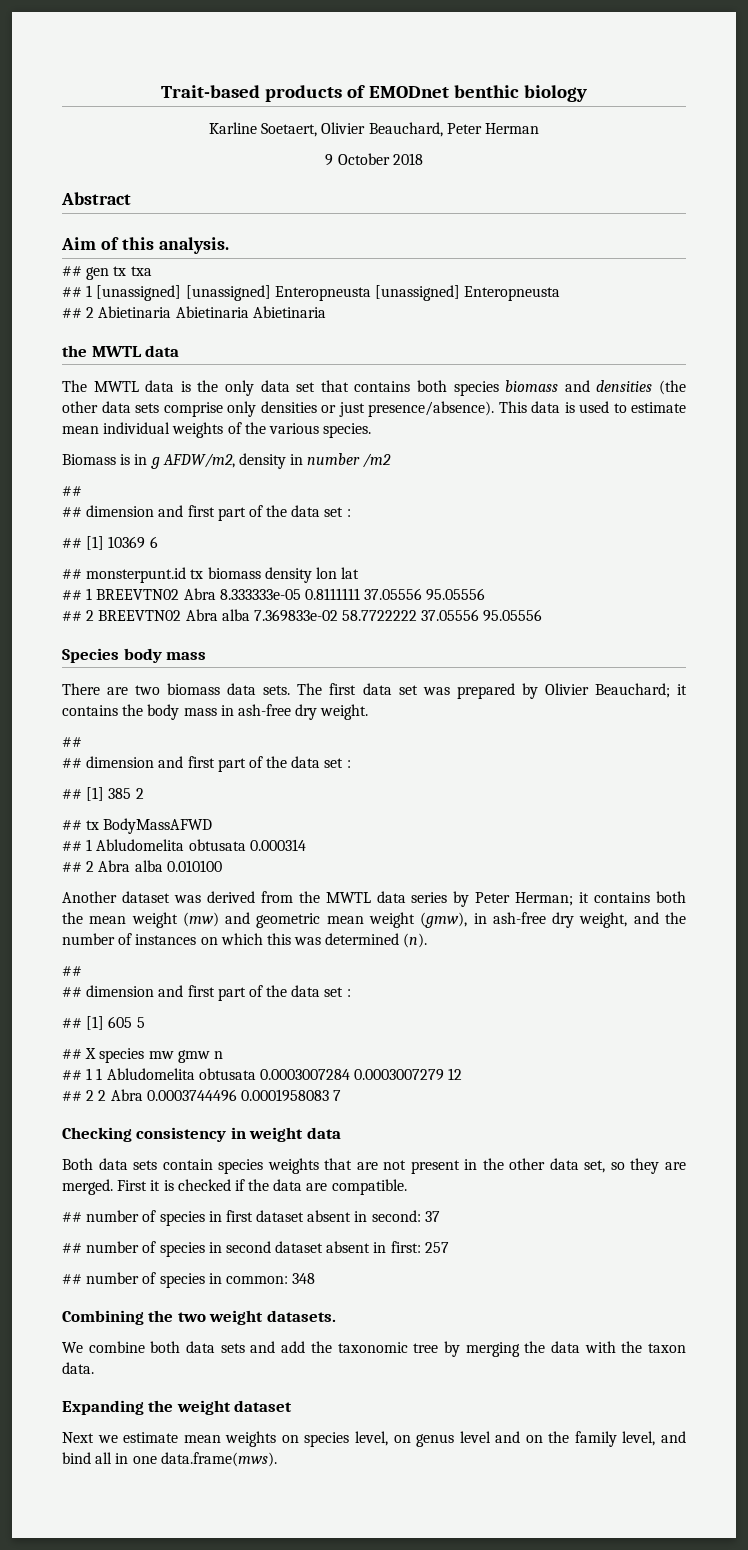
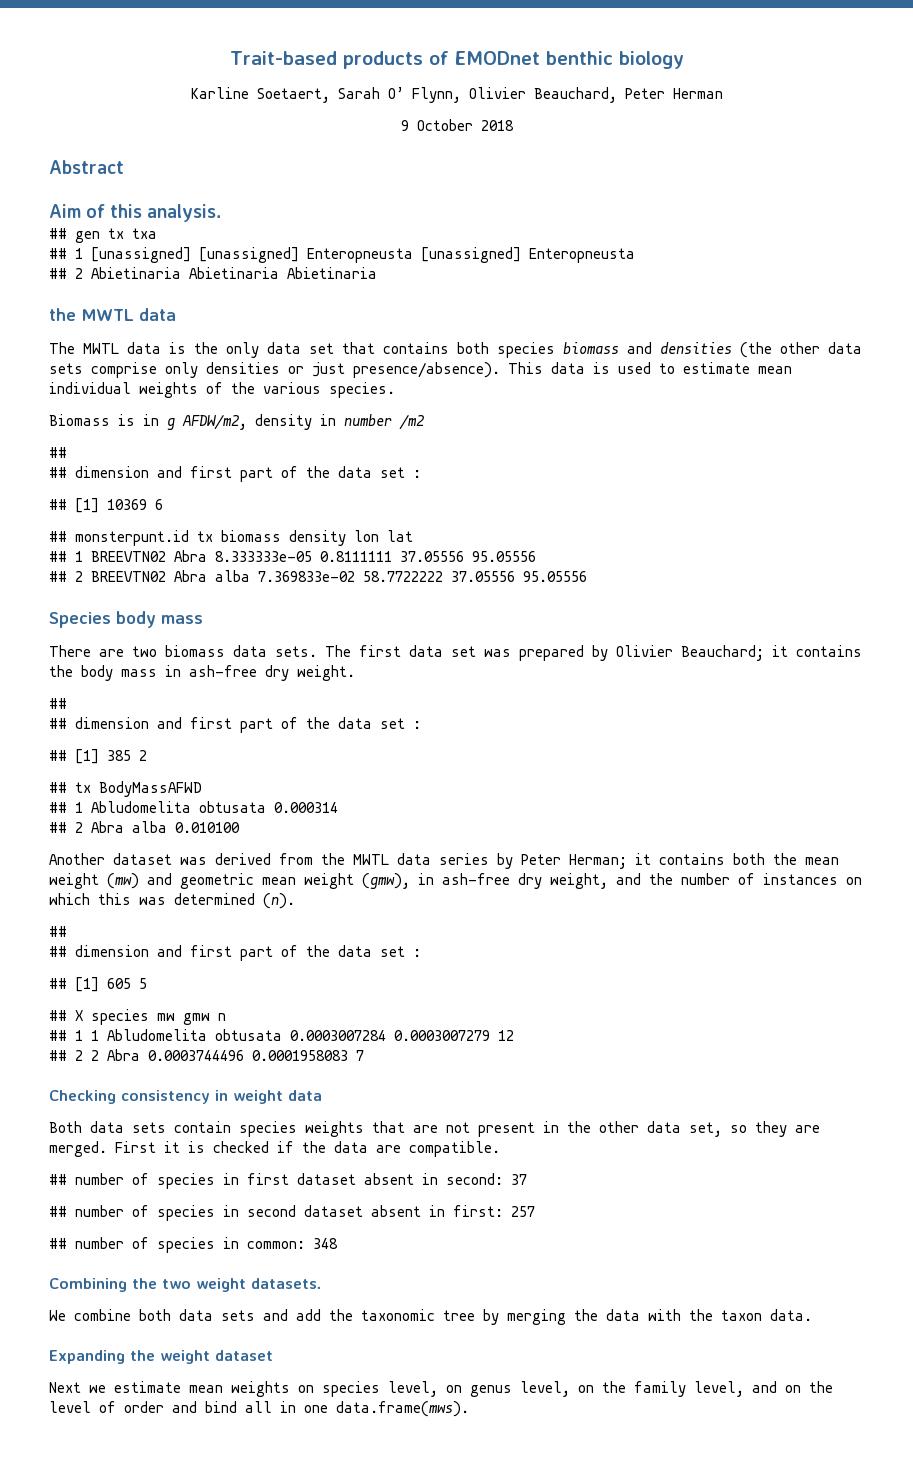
(318, 130) none -> [337,87,461,103] Sarah O’ Flynn,
[459,1431,521,1443] level and -> [520,1381,570,1397] level,
(686, 1437) none -> [785,1381,833,1393] [49,1401,197,1413] on the level of order and

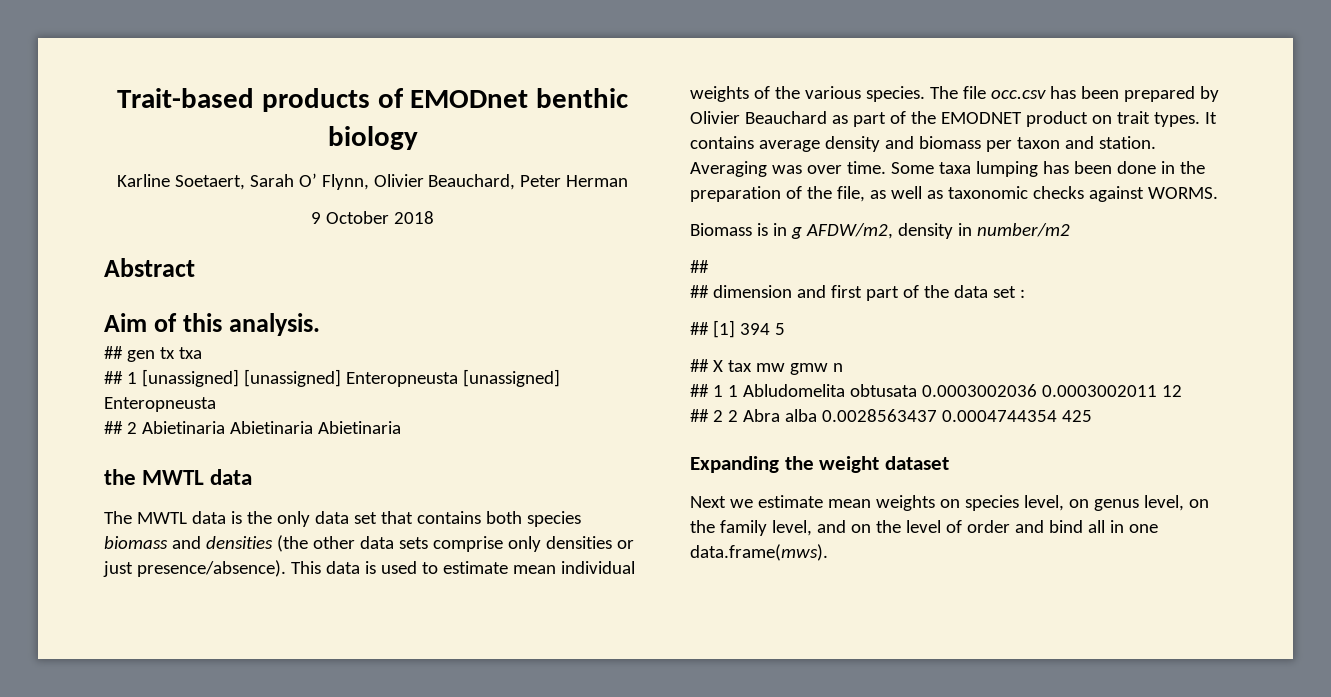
(395, 390) none -> [929,86,1219,102] [690,111,1217,127] [690,136,1156,152] [690,161,1205,177] [690,186,1218,202] The file occ.csv has been prepared by Olivier Beauchard as part of the EMODNET product on trait types. It contains average density and biomass per taxon and station. Averaging was over time. Some taxa lumping has been done in the preparation of the file, as well as taxonomic checks against WORMS.
[344,414,424,430] number /m2 -> [976,223,1070,237] number/m2
[107,499,163,510] [49,530,413,546] [49,550,536,562] [49,570,587,582] [49,611,203,628] [49,645,862,661] [49,665,355,681] [49,698,67,709] [49,717,421,733] [49,749,147,764] [49,781,202,797] [49,801,338,813] [49,821,240,833] [49,853,839,869] [49,873,862,889] [49,893,295,909] [49,926,67,937] [49,945,421,961] [49,977,131,992] 10369 6 // ## monsterpunt.id tx biomass density lon lat // ## 1 BREEVTN02 Abra 8.333333e-05 0.8111111 37.05556 95.05556 // ## 2 BREEVTN02 Abra alba 7.369833e-02 58.7722222 37.05556 95.05556 // Species body mass // There are two biomass data sets. The first data set was prepared by Olivier Beauchard; it contains the body mass in ash-free dry weight. // ## // ## dimension and first part of the data set : // ## [1] 385 2 // ## tx BodyMassAFWD // ## 1 Abludomelita obtusata 0.000314 // ## 2 Abra alba 0.010100 // Another dataset was derived from the MWTL data series by Peter Herman; it contains both the mean weight (mw) and geometric mean weight (gmw), in ash-free dry weight, and the number of instances on which this was determined (n). // ## // ## dimension and first part of the data set : // ## [1] 605 -> [739,323,770,335] 394
[91,1009,149,1025] species -> [727,360,752,372] tax
[290,1030,490,1041] 0.0003007284 0.0003007279 -> [921,384,1157,397] 0.0003002036 0.0003002011
[148,1050,364,1061] [49,1090,322,1104] [49,1121,820,1137] [49,1141,500,1157] [49,1173,527,1189] [49,1205,535,1221] [49,1237,338,1253] [49,1278,322,1292] [49,1309,812,1325] 0.0003744496 0.0001958083 7 // Checking consistency in weight data // Both data sets contain species weights that are not present in the other data set, so they are merged. First it is checked if the data are compatible. // ## number of species in first dataset absent in second: 37 // ## number of species in second dataset absent in first: 257 // ## number of species in common: 348 // Combining the two weight datasets. // We combine both data sets and add the taxonomic tree by merging the data with the taxon data. -> [784,409,1092,422] alba 0.0028563437 0.0004744354 425

